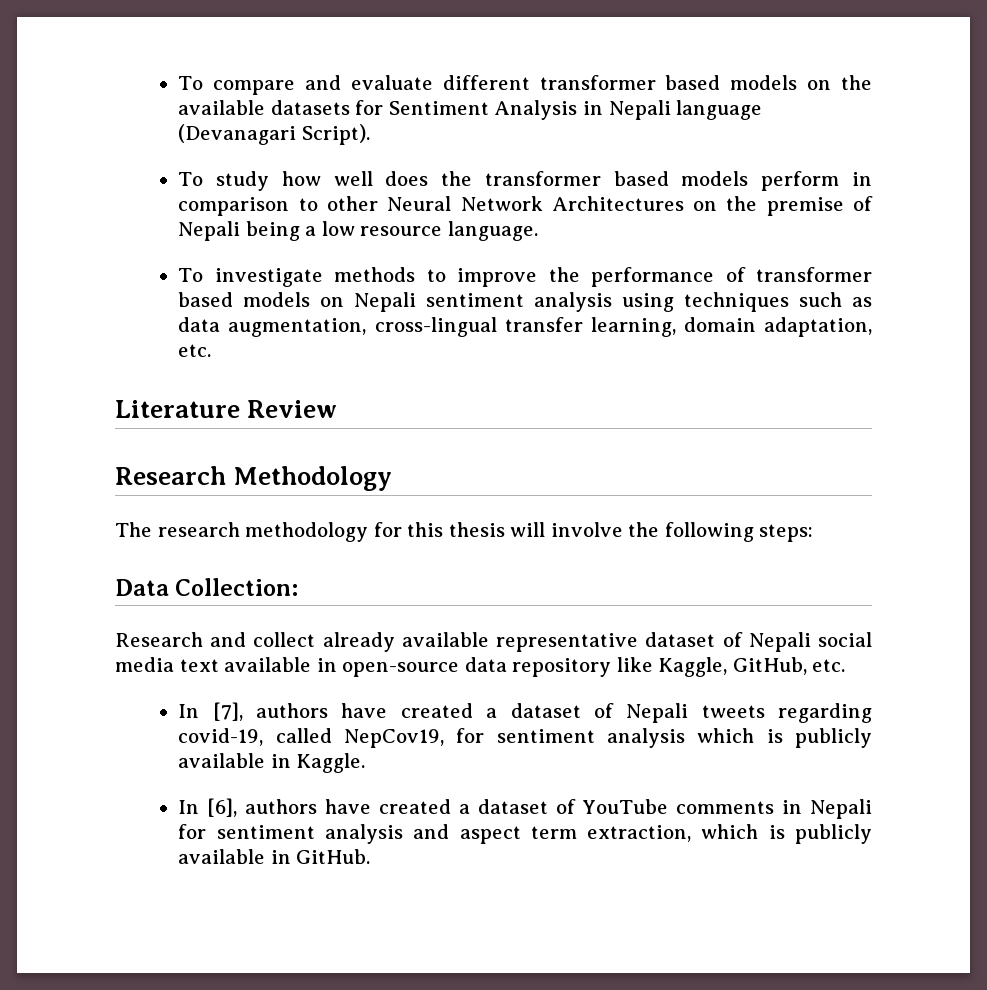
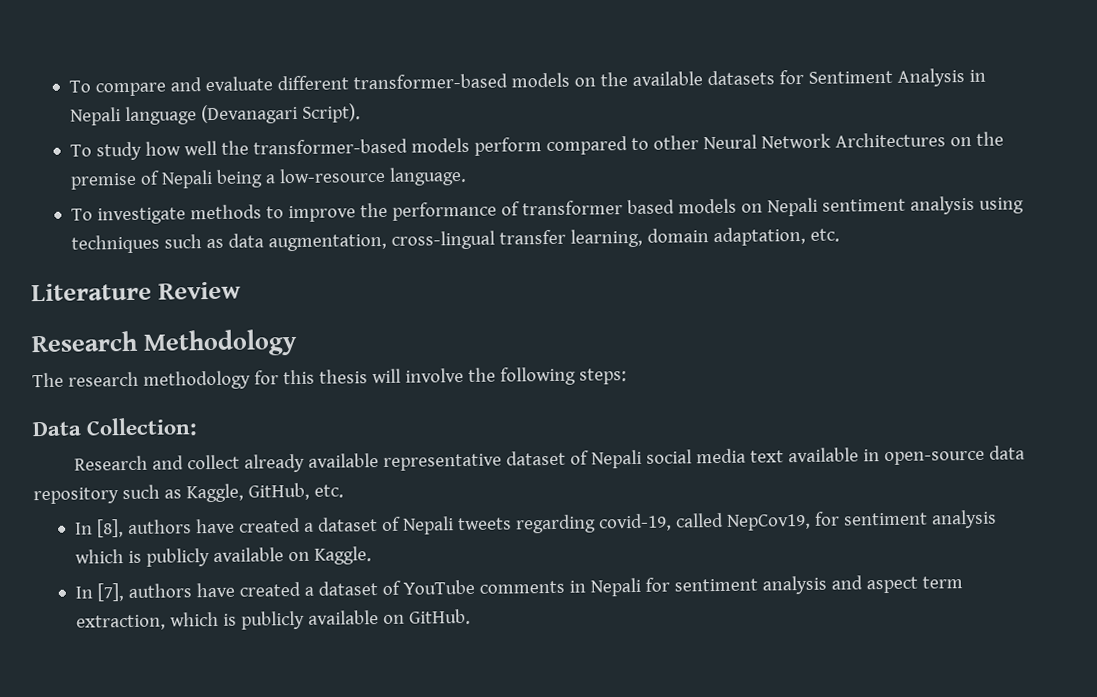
[539,75,721,90] transformer based -> [352,73,508,90] transformer-based
[385,171,872,191] [178,197,290,216] does the transformer based models perform in comparison -> [220,136,628,156] the transformer-based models perform compared
[321,221,443,236] low resource -> [278,167,386,184] low-resource
[616,657,653,672] like -> [121,484,182,500] such as
[212,702,243,721] [7], -> [95,519,124,538] [8],
[270,754,291,768] in -> [287,551,310,562] on
[207,798,238,817] [6], -> [96,583,124,602] [7],
[270,850,291,864] in -> [382,614,405,624] on

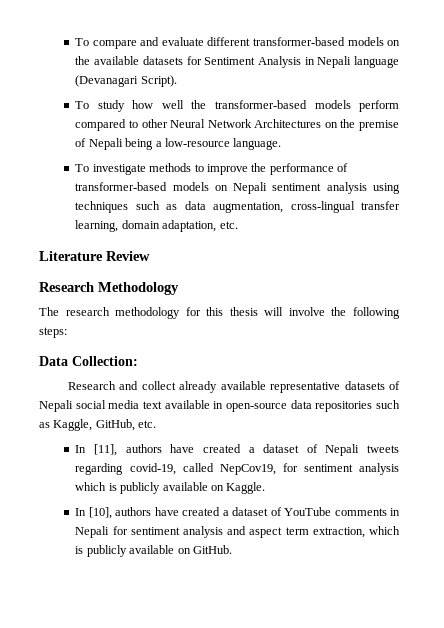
[521,199,675,216] transformer based -> [75,182,168,191] transformer-based
[506,450,567,466] dataset -> [344,381,385,390] datasets
[33,487,119,505] repository -> [315,401,373,412] repositories
[95,519,124,538] [8], -> [94,444,118,456] [11],
[96,583,124,602] [7], -> [88,507,112,519] [10],

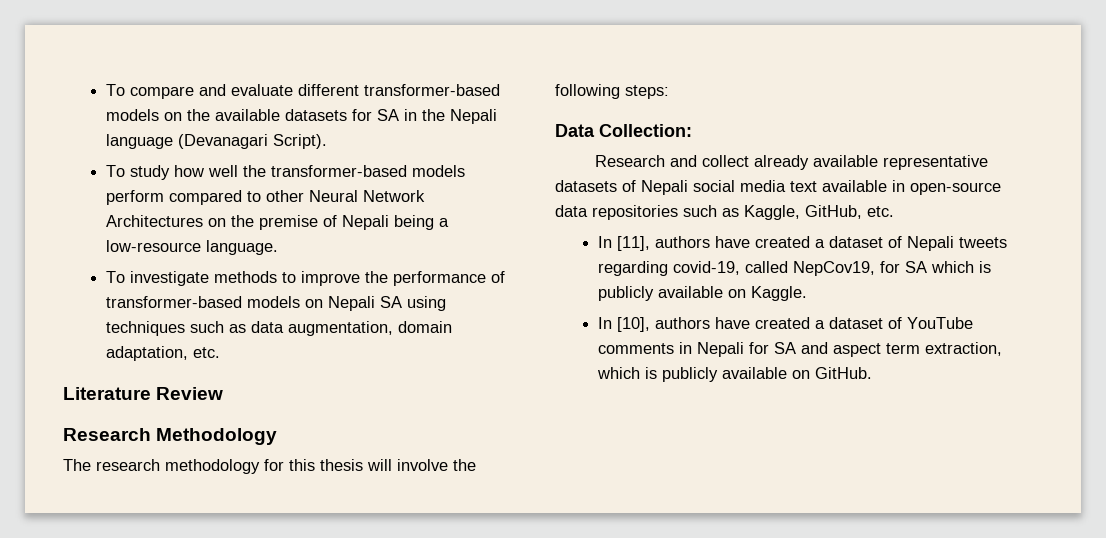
[204,56,315,68] Sentiment Analysis in -> [376,109,445,121] SA in the
[272,182,367,194] sentiment analysis -> [379,296,402,308] SA
[290,201,400,213] [75,220,119,232] cross-lingual transfer learning, -> (393, 328) none
[303,463,399,475] sentiment analysis -> [904,261,927,273] SA
[130,526,224,538] sentiment analysis -> [773,342,796,354] SA

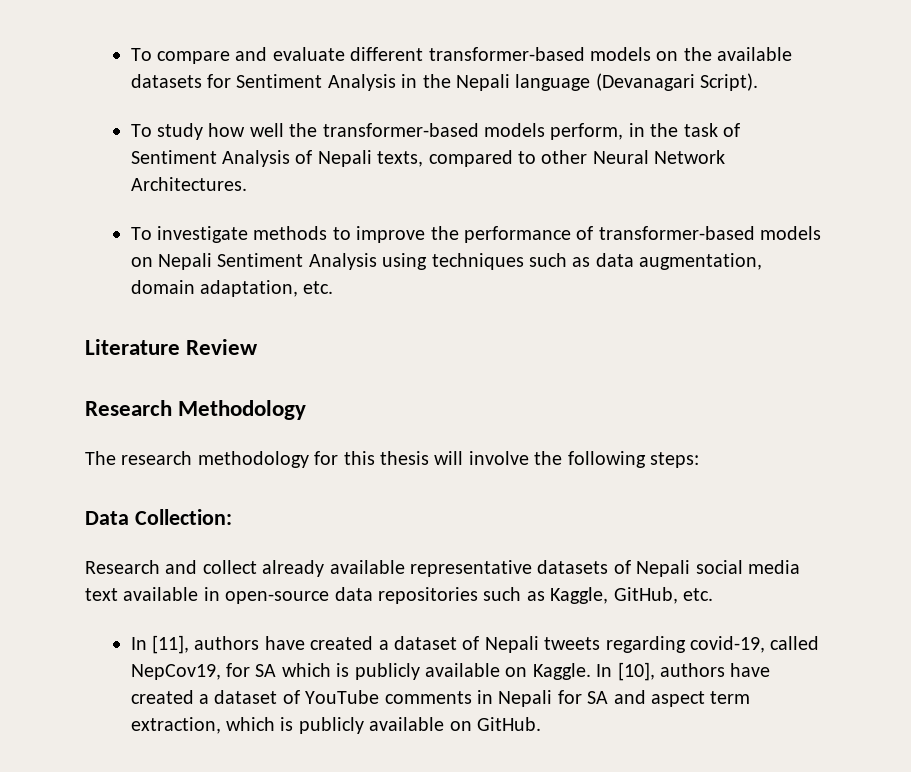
[376,109,399,121] SA -> [236,74,396,91] Sentiment Analysis
[105,190,164,205] perform -> [550,123,741,140] [130,150,424,167] perform, in the task of Sentiment Analysis of Nepali texts,
[105,215,449,230] [105,240,278,255] Architectures on the premise of Nepali being a low-resource language. -> [130,177,247,191] Architectures.
[379,296,402,308] SA -> [217,253,377,270] Sentiment Analysis
(807, 293) // -> (591, 671) none

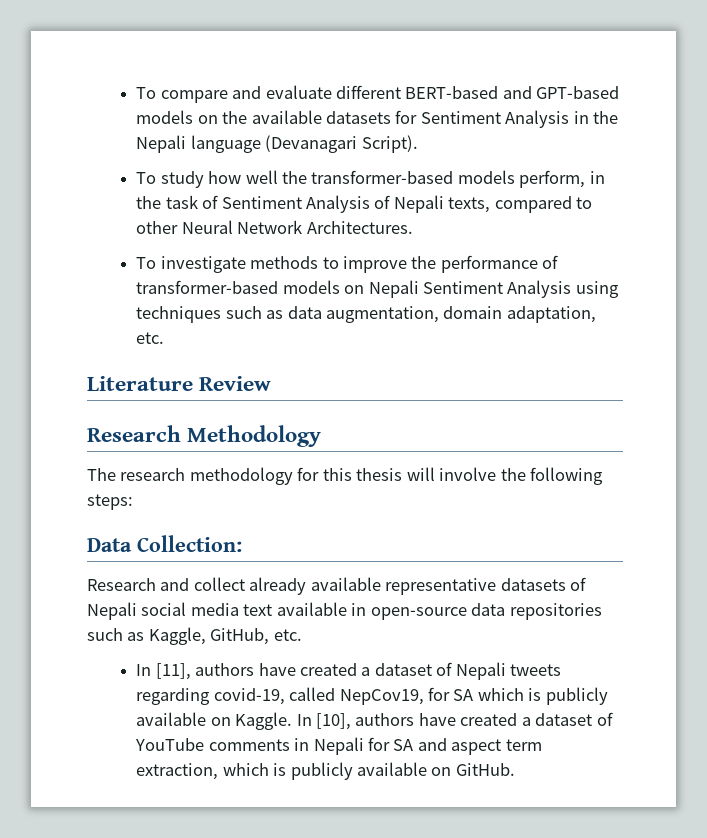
[428,47,585,61] transformer-based -> [405,86,620,99] BERT-based and GPT-based

